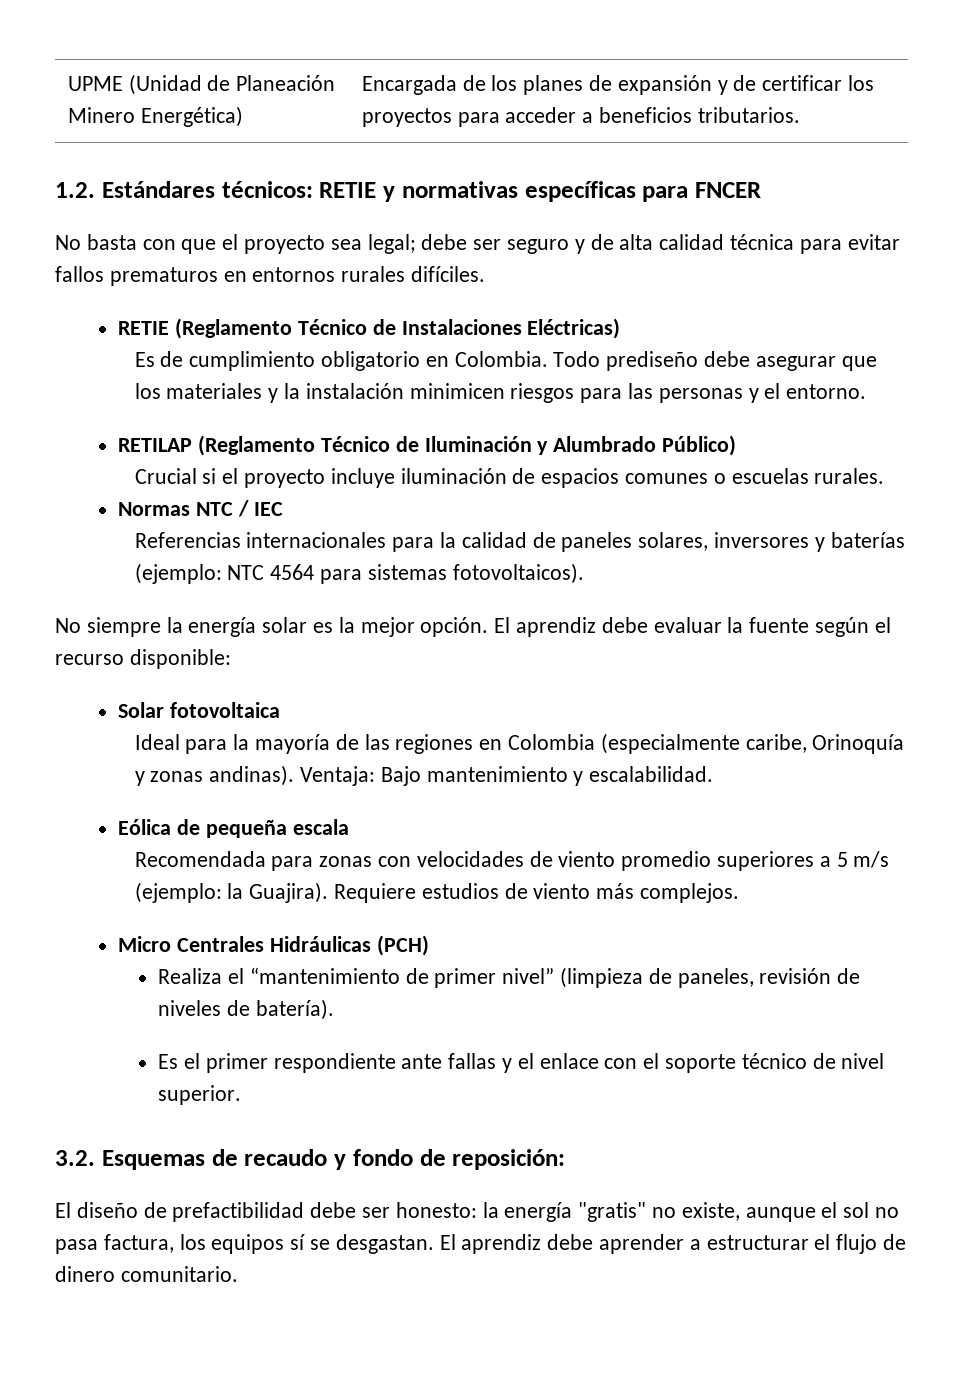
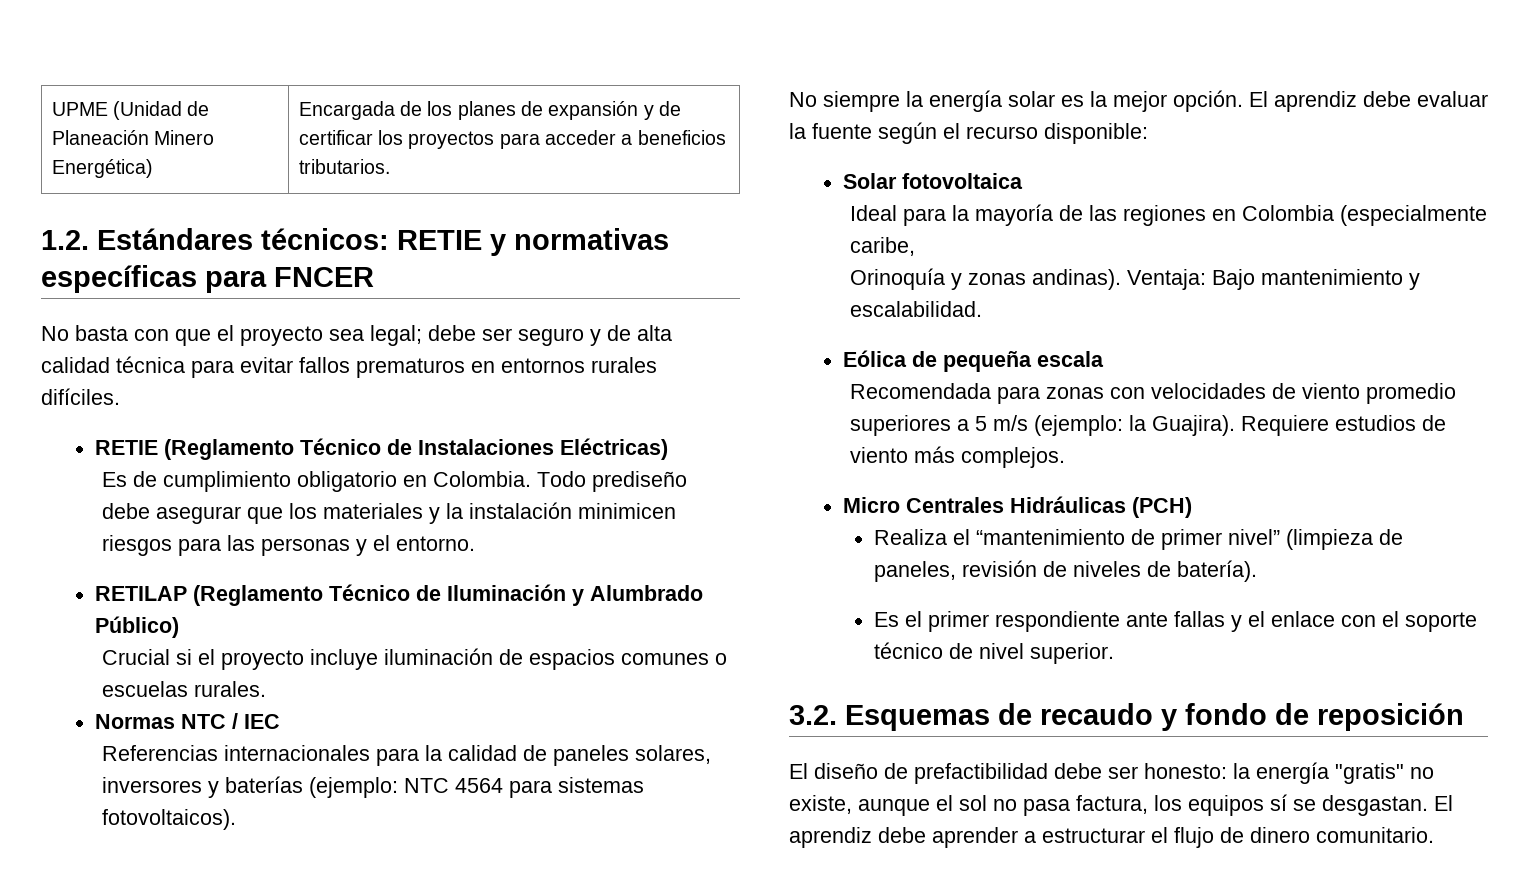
(807, 743) none -> (916, 246) //
[452,1149,566,1170] reposición: -> [1317,703,1464,731] reposición

